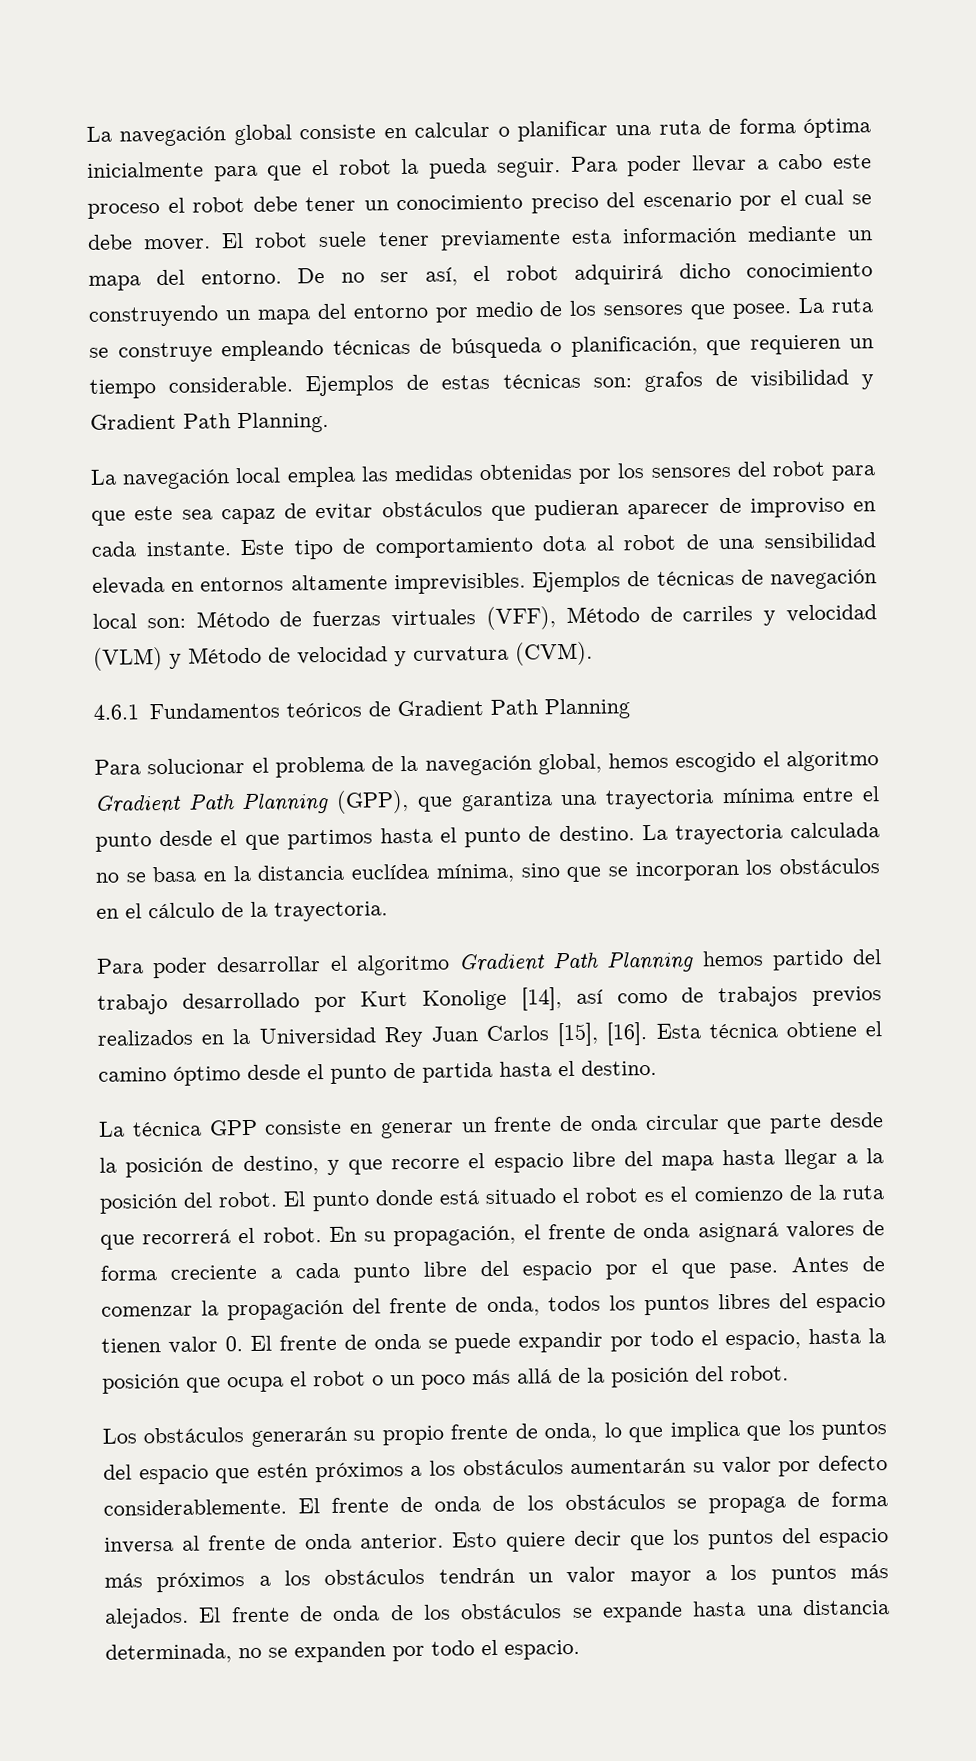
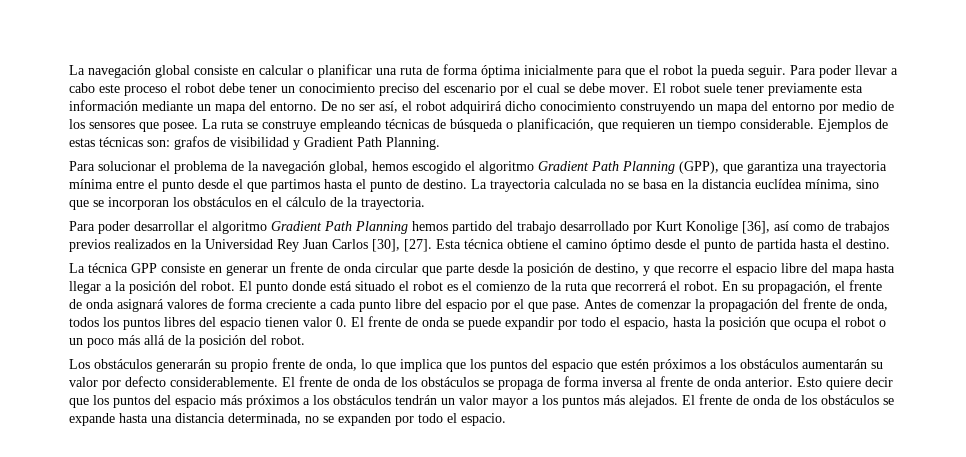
[90,460,876,490] [91,497,876,526] [91,532,876,560] [92,569,877,595] [92,604,878,631] [93,641,593,671] [93,698,631,720] // La navegación local emplea las medidas obtenidas por los sensores del robot para que este sea capaz de evitar obstáculos que pudieran aparecer de improviso en cada instante. Este tipo de comportamiento dota al robot de una sensibilidad elevada en entornos altamente imprevisibles. Ejemplos de técnicas de navegación local son: Método de fuerzas virtuales (VFF), Método de carriles y velocidad (VLM) y Método de velocidad y curvatura (CVM). // 4.6.1 Fundamentos teóricos de Gradient Path Planning -> (440, 143) none
[521,987,562,1011] [14], -> [742,221,770,234] [36],
[557,1022,649,1047] [15], [16]. -> [372,239,432,252] [30], [27].

